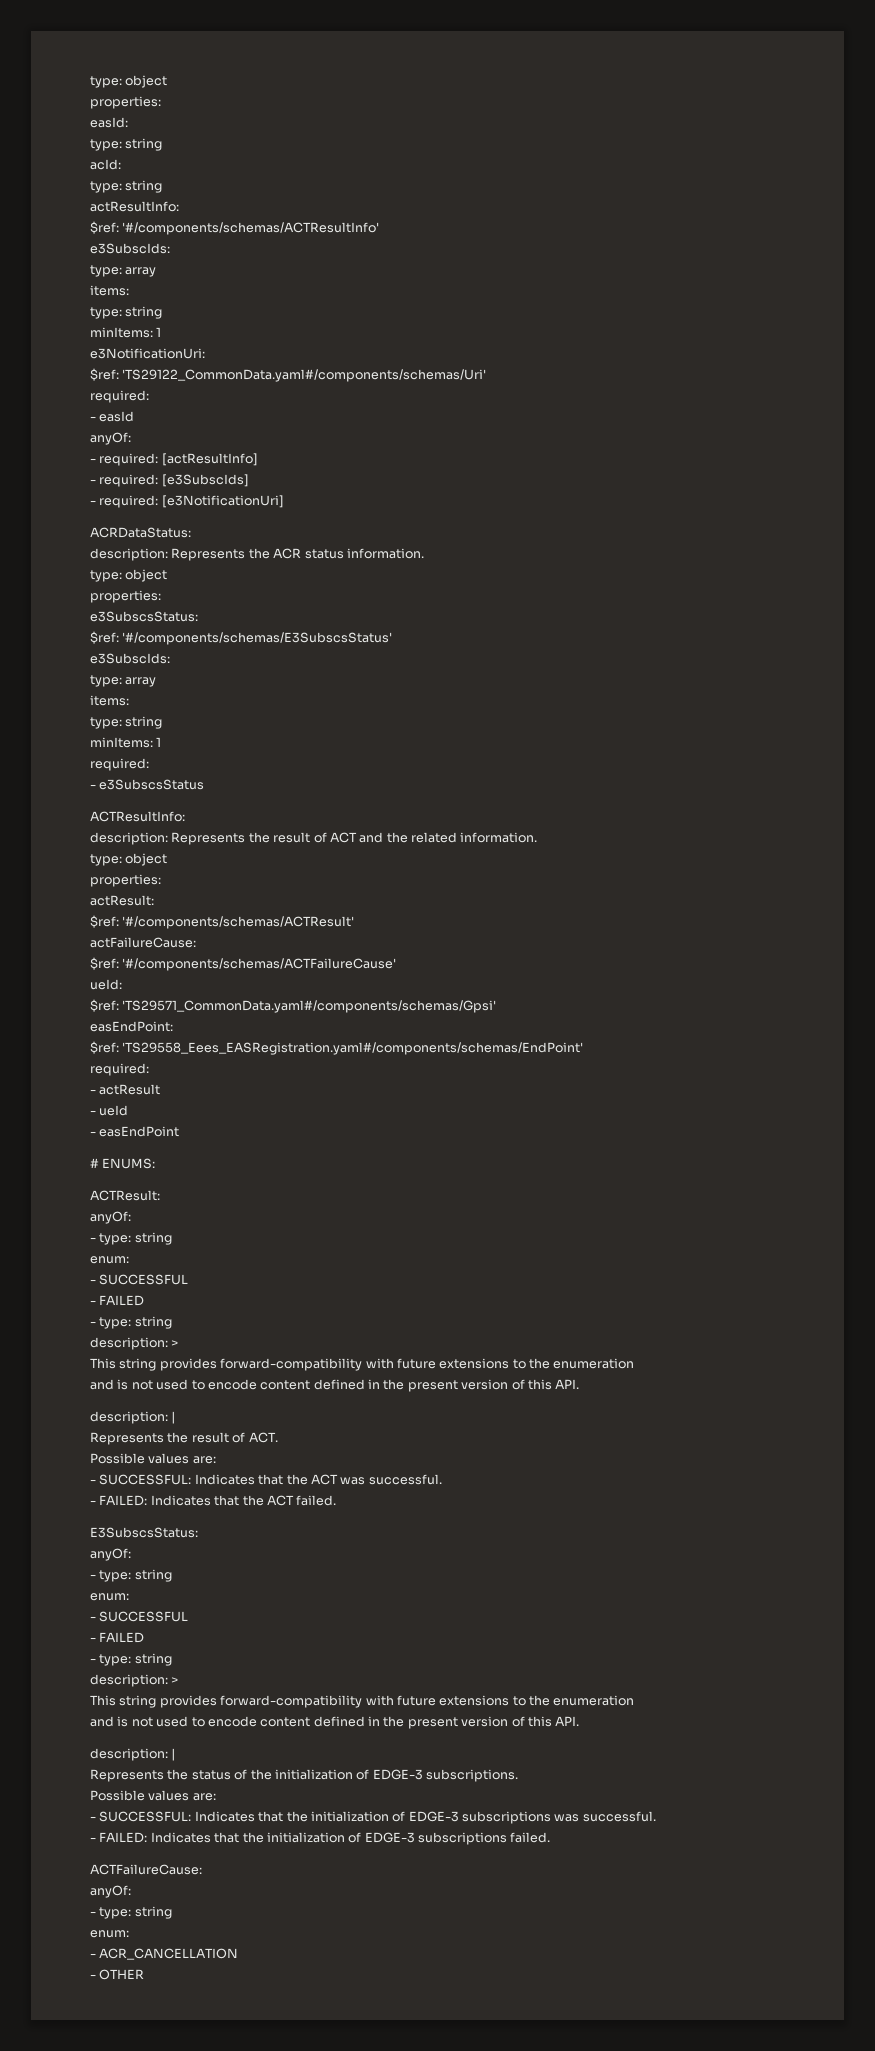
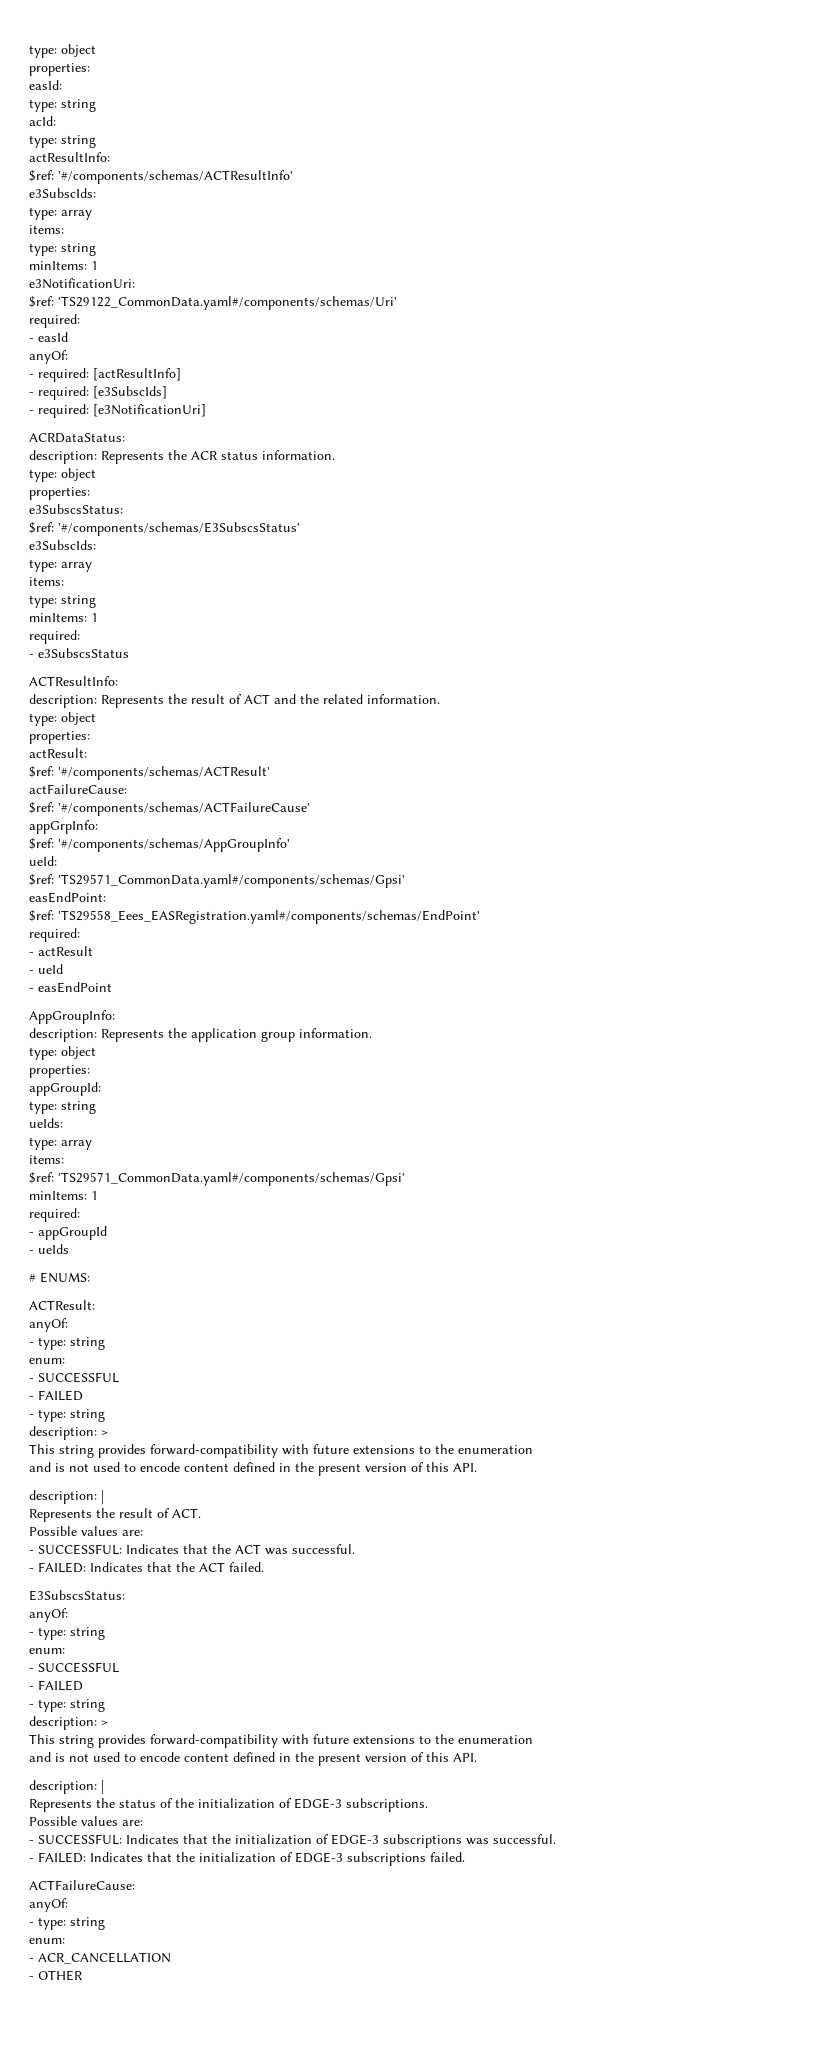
(397, 964) none -> [29,820,98,834] [29,838,290,852] // appGrpInfo: // $ref: '#/components/schemas/AppGroupInfo'
(180, 1131) none -> [29,1010,115,1024] [29,1028,372,1042] [29,1046,96,1060] [29,1065,90,1078] [29,1082,101,1096] [29,1101,96,1114] [29,1118,63,1128] [29,1137,92,1150] [29,1155,64,1164] [29,1172,405,1186] [29,1191,98,1200] [29,1208,80,1222] [29,1226,107,1240] [29,1244,69,1254] // AppGroupInfo: // description: Represents the application group information. // type: object // properties: // appGroupId: // type: string // ueIds: // type: array // items: // $ref: 'TS29571_CommonData.yaml#/components/schemas/Gpsi' // minItems: 1 // required: // - appGroupId // - ueIds

